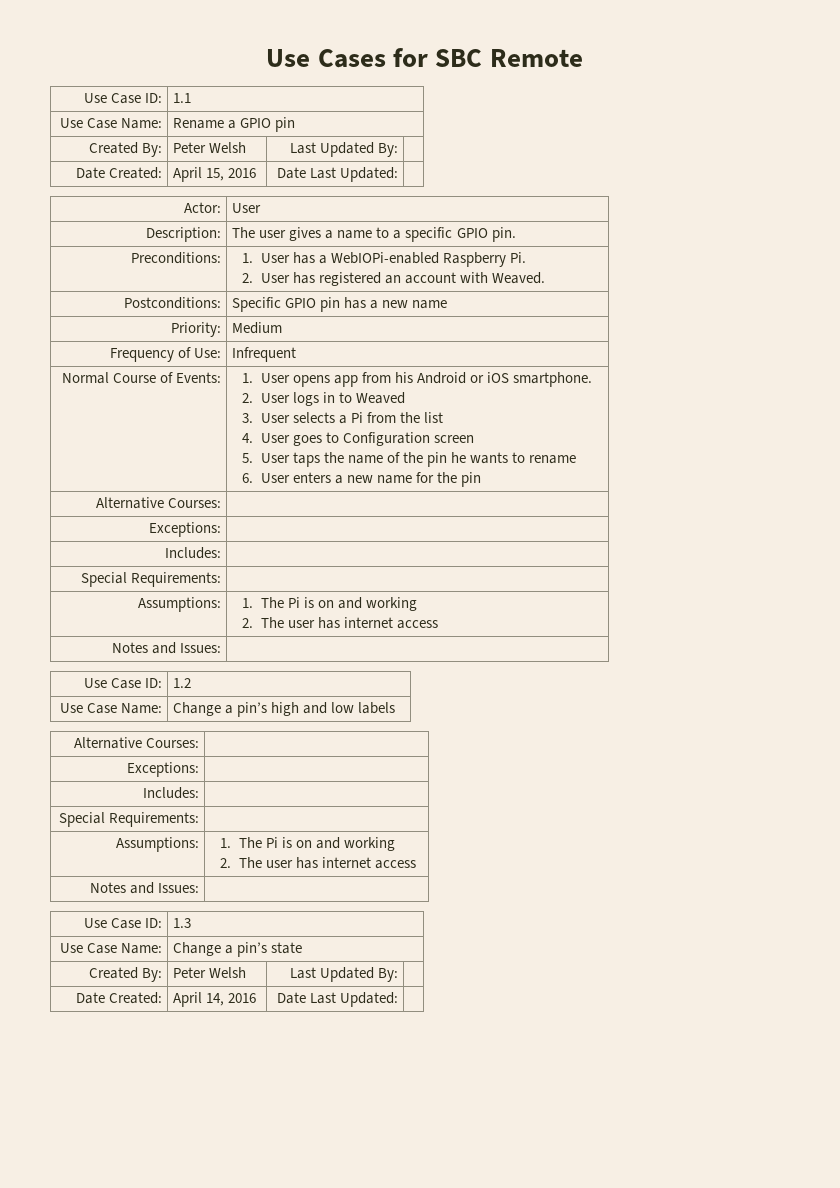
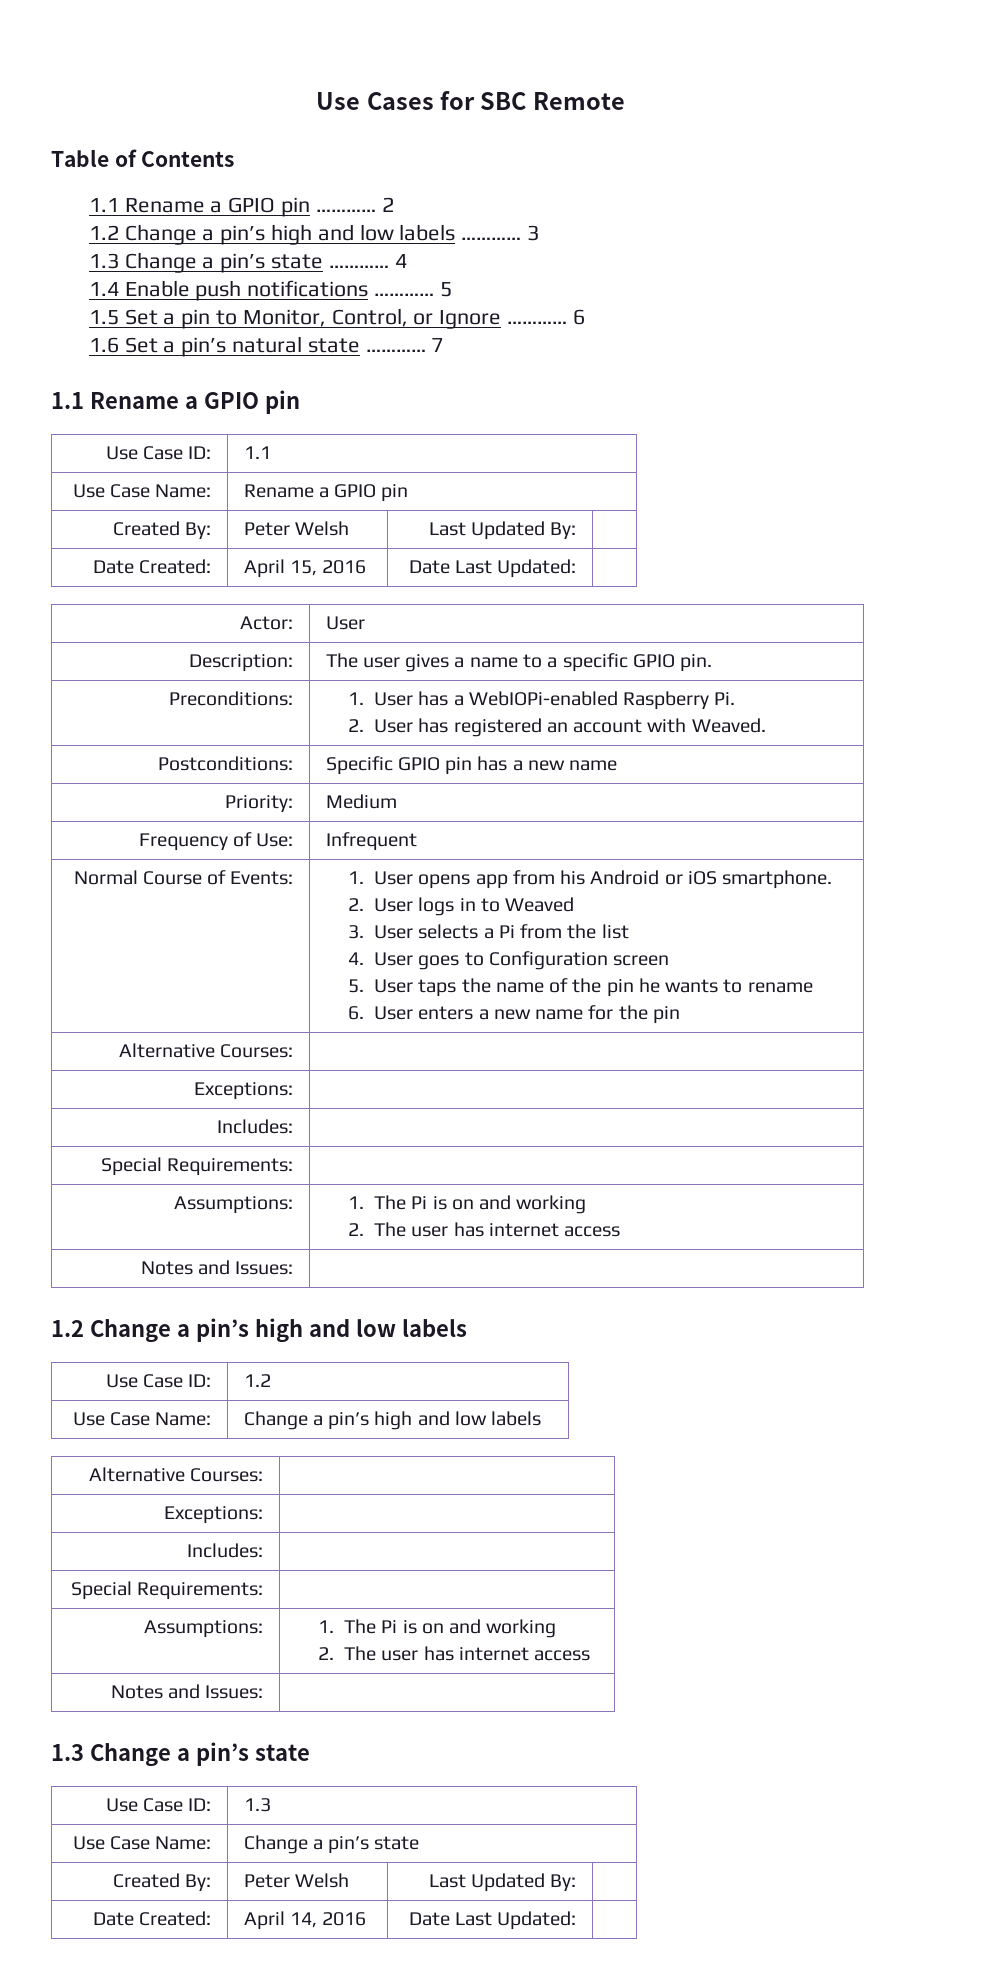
(583, 58) none -> [51,149,235,167] [88,197,394,217] [88,224,539,245] [88,252,407,273] [88,280,452,301] [88,308,585,329] [88,336,444,357] [51,390,300,414] // Table of Contents // 1.1 Rename a GPIO pin ………… 2 // 1.2 Change a pin’s high and low labels ………… 3 // 1.3 Change a pin’s state ………… 4 // 1.4 Enable push notifications ………… 5 // 1.5 Set a pin to Monitor, Control, or Ignore ………… 6 // 1.6 Set a pin’s natural state ………… 7 // 1.1 Rename a GPIO pin
(221, 648) none -> [51,1318,467,1343] // 1.2 Change a pin’s high and low labels
(199, 888) none -> [51,1742,310,1767] // 1.3 Change a pin’s state

